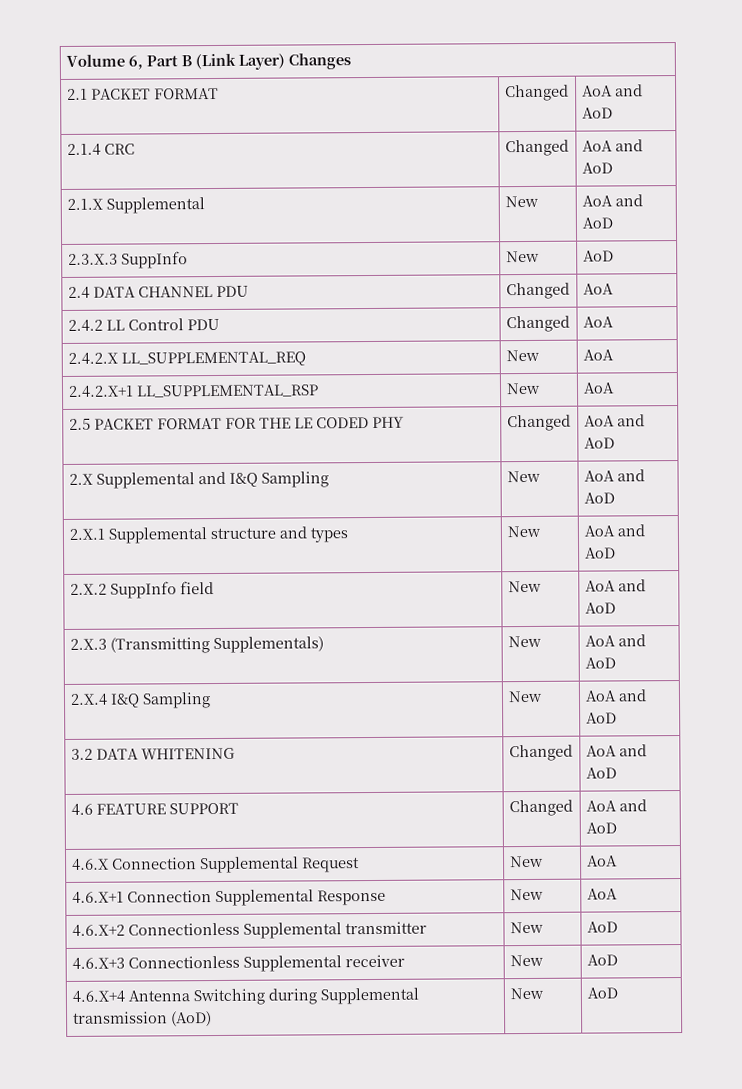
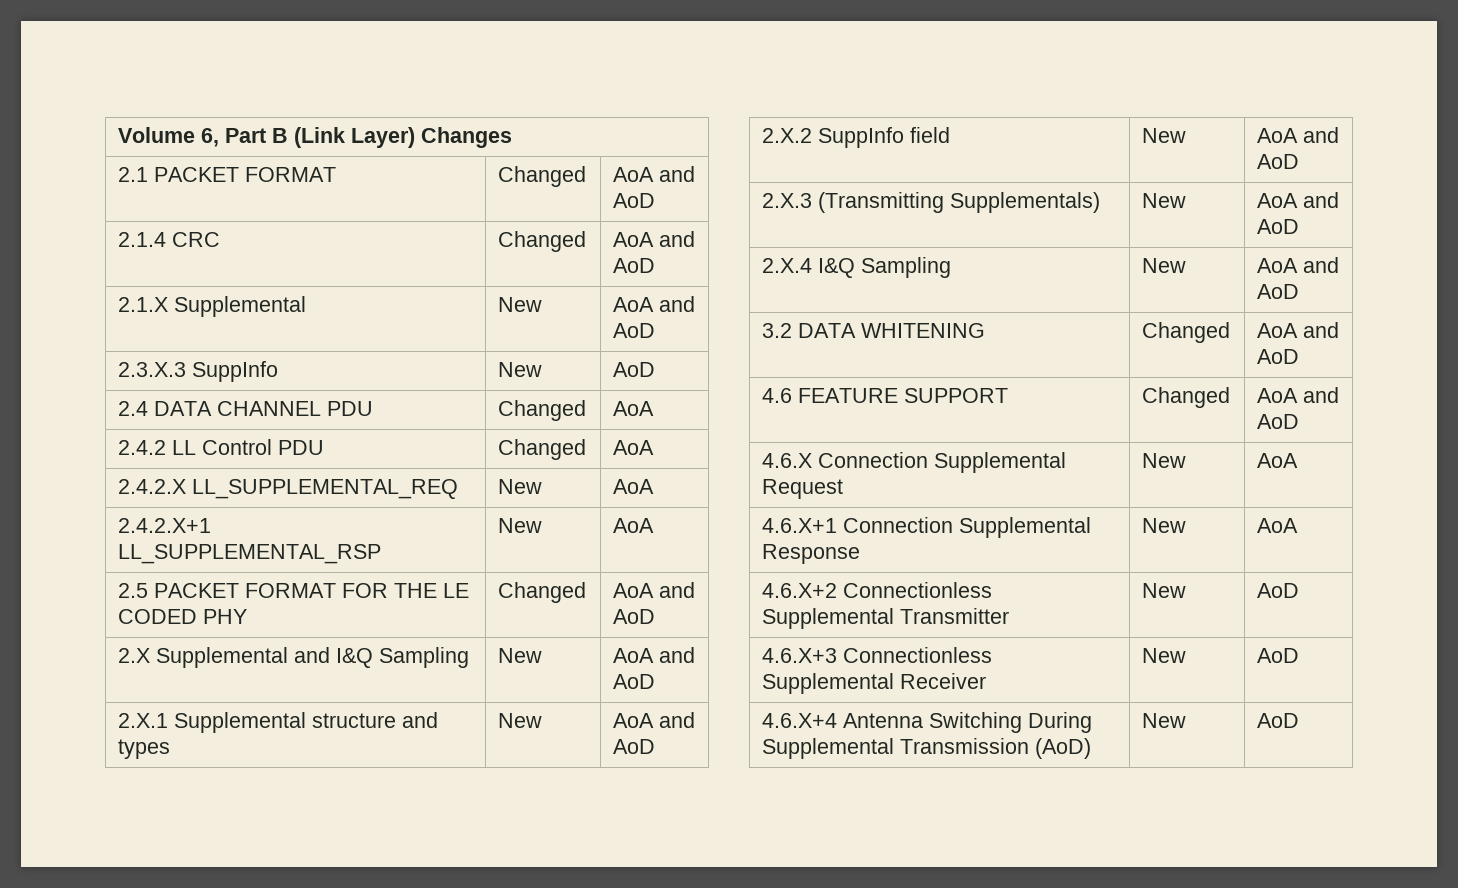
[344,921,427,935] transmitter -> [900,608,1010,624] Transmitter
[344,954,405,968] receiver -> [900,673,987,689] Receiver
[267,987,419,1005] [72,1011,168,1024] during Supplemental transmission -> [1028,712,1093,733] [762,738,1030,759] During Supplemental Transmission

